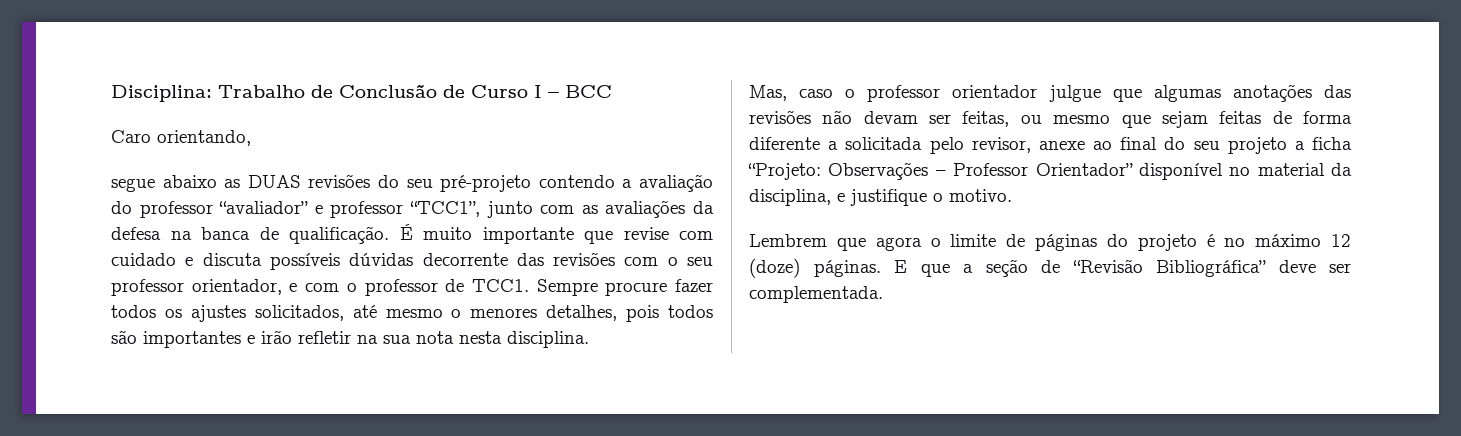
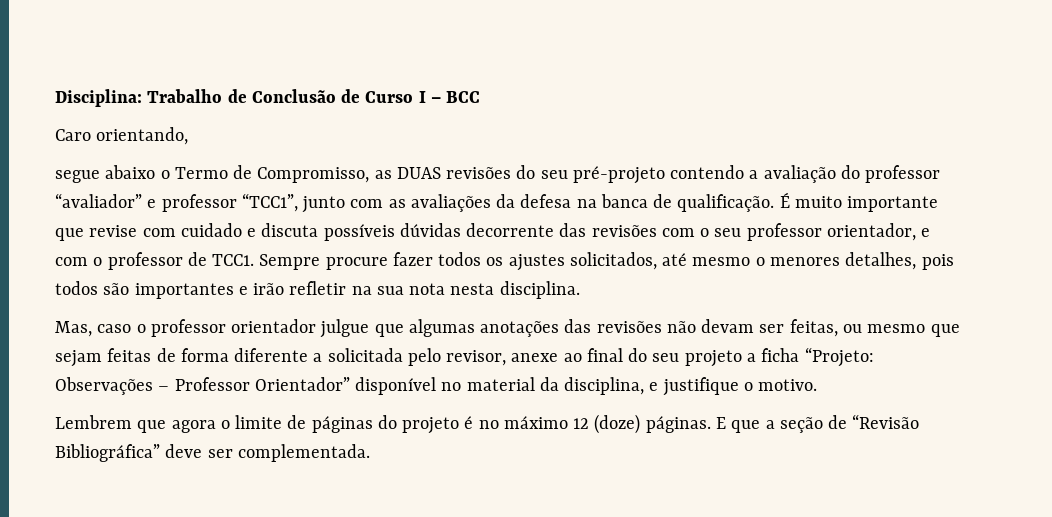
(217, 181) none -> [160,165,370,183] o Termo de Compromisso,

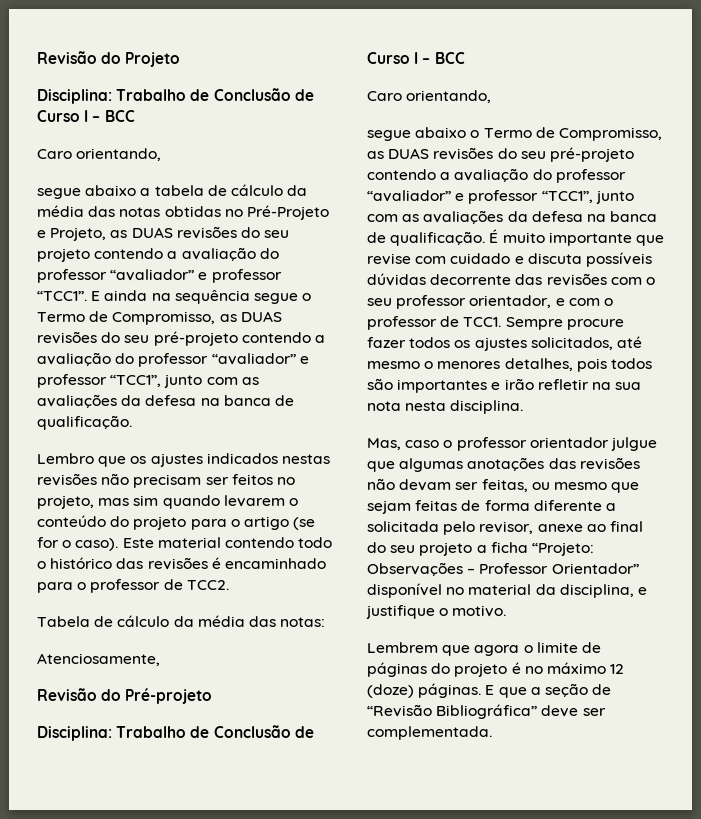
(55, 98) none -> [37,51,181,67] [37,88,314,104] [37,110,135,122] [37,148,162,161] [37,184,308,199] [37,205,329,220] [37,226,290,241] [37,247,279,262] [37,269,282,283] [37,290,312,304] [37,311,282,325] [37,331,325,346] [37,352,309,367] [37,374,259,388] [37,394,294,408] [37,415,132,430] [37,453,330,467] [37,473,295,488] [37,495,298,509] [37,515,316,530] [37,537,333,551] [37,557,326,570] [37,579,229,593] [37,615,326,627] [37,653,160,666] [37,688,213,704] Revisão do Projeto // Disciplina: Trabalho de Conclusão de Curso I – BCC // Caro orientando, // segue abaixo a tabela de cálculo da média das notas obtidas no Pré-Projeto e Projeto, as DUAS revisões do seu projeto contendo a avaliação do professor “avaliador” e professor “TCC1”. E ainda na sequência segue o Termo de Compromisso, as DUAS revisões do seu pré-projeto contendo a avaliação do professor “avaliador” e professor “TCC1”, junto com as avaliações da defesa na banca de qualificação. // Lembro que os ajustes indicados nestas revisões não precisam ser feitos no projeto, mas sim quando levarem o conteúdo do projeto para o artigo (se for o caso). Este material contendo todo o histórico das revisões é encaminhado para o professor de TCC2. // Tabela de cálculo da média das notas: // Atenciosamente, // Revisão do Pré-projeto //

